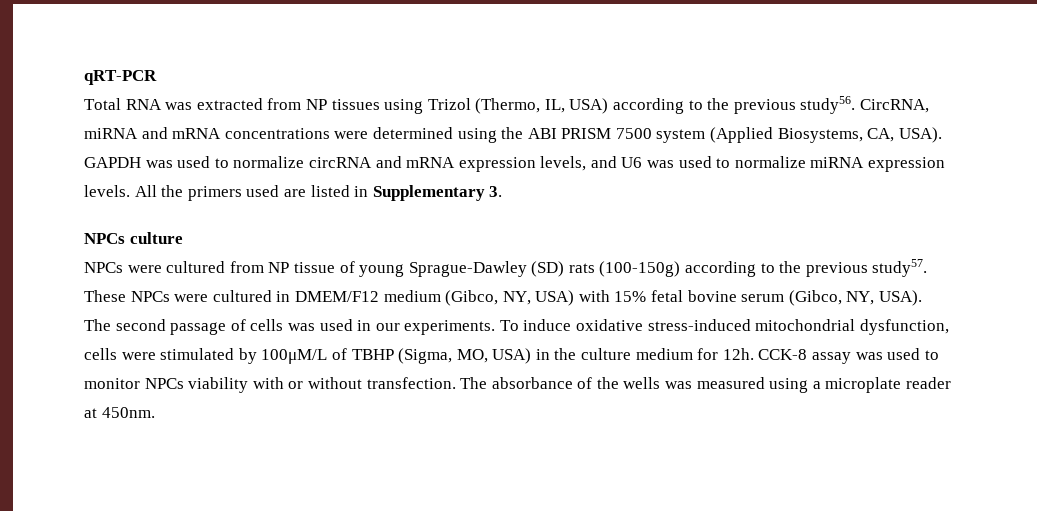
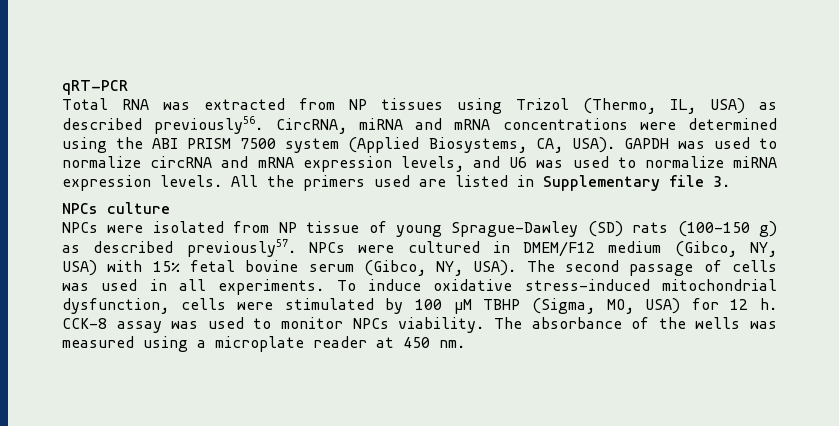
[613,96,856,114] according to the previous study56. -> [759,102,777,110] [62,116,264,134] as described previously56.
(485, 193) none -> [669,175,704,187] file
[166,261,226,273] cultured -> [152,221,224,233] isolated
[599,259,928,277] [84,290,126,302] (100-150g) according to the previous study57. These -> [677,221,777,237] [62,239,296,257] (100-150 g) as described previously57.
[375,323,400,331] our -> [179,279,206,291] all
[261,348,347,364] 100μM/L of -> [415,299,472,314] 100 μM
[535,348,754,360] in the culture medium for 12h. -> [691,298,778,310] for 12 h.
[188,377,456,393] viability with or without transfection. -> [398,317,485,333] viability.
[101,407,155,418] 450nm. -> [403,337,465,348] 450 nm.

